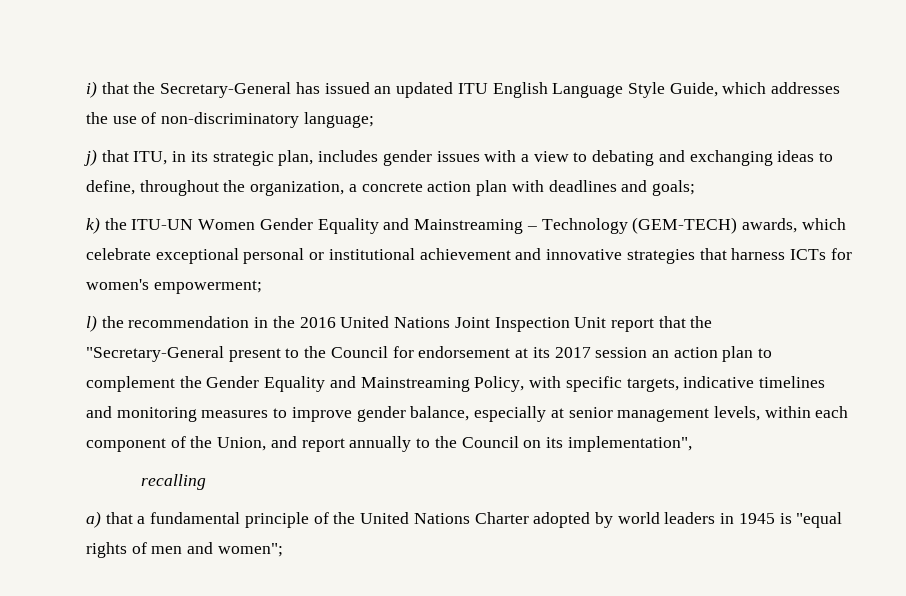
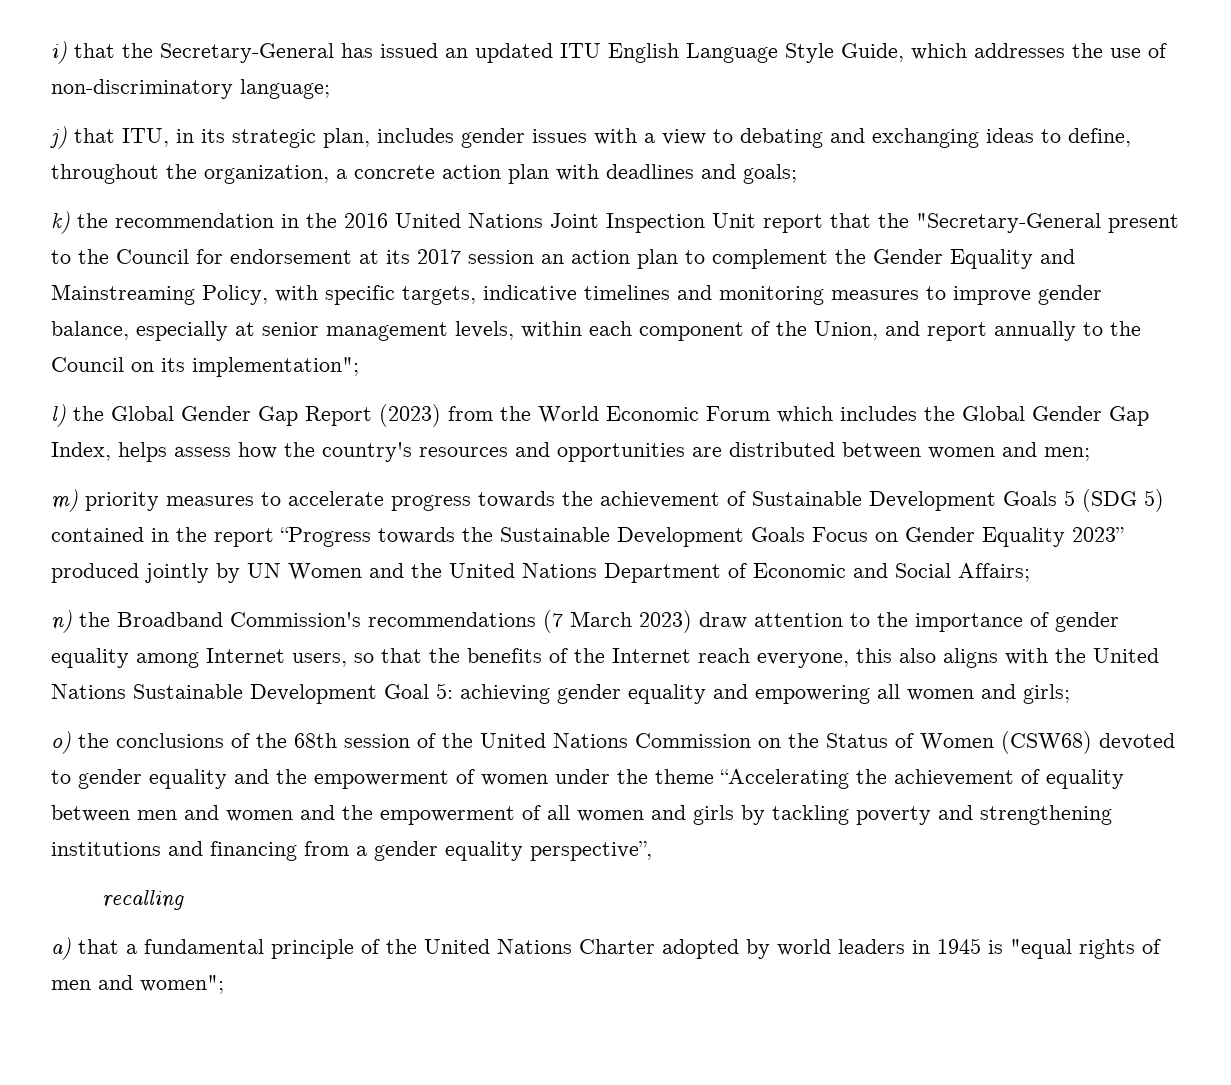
[131,217,846,234] [86,248,852,264] [86,279,262,294] [86,315,124,332] ITU-UN Women Gender Equality and Mainstreaming – Technology (GEM-TECH) awards, which celebrate exceptional personal or institutional achievement and innovative strategies that harness ICTs for women's empowerment; // l) the -> (108, 220) none
[567,436,692,452] implementation", -> [192,357,359,377] [51,404,1149,427] [51,442,1090,462] [51,489,1164,512] [51,527,1124,547] [51,563,1030,583] [51,610,1119,633] [51,648,1159,668] [51,683,1070,704] [51,731,1175,754] [51,769,1124,789] [51,805,1112,825] [51,841,652,861] implementation"; // l) the Global Gender Gap Report (2023) from the World Economic Forum which includes the Global Gender Gap Index, helps assess how the country's resources and opportunities are distributed between women and men; // m) priority measures to accelerate progress towards the achievement of Sustainable Development Goals 5 (SDG 5) contained in the report “Progress towards the Sustainable Development Goals Focus on Gender Equality 2023” produced jointly by UN Women and the United Nations Department of Economic and Social Affairs; // n) the Broadband Commission's recommendations (7 March 2023) draw attention to the importance of gender equality among Internet users, so that the benefits of the Internet reach everyone, this also aligns with the United Nations Sustainable Development Goal 5: achieving gender equality and empowering all women and girls; // o) the conclusions of the 68th session of the United Nations Commission on the Status of Women (CSW68) devoted to gender equality and the empowerment of women under the theme “Accelerating the achievement of equality between men and women and the empowerment of all women and girls by tackling poverty and strengthening institutions and financing from a gender equality perspective”,

